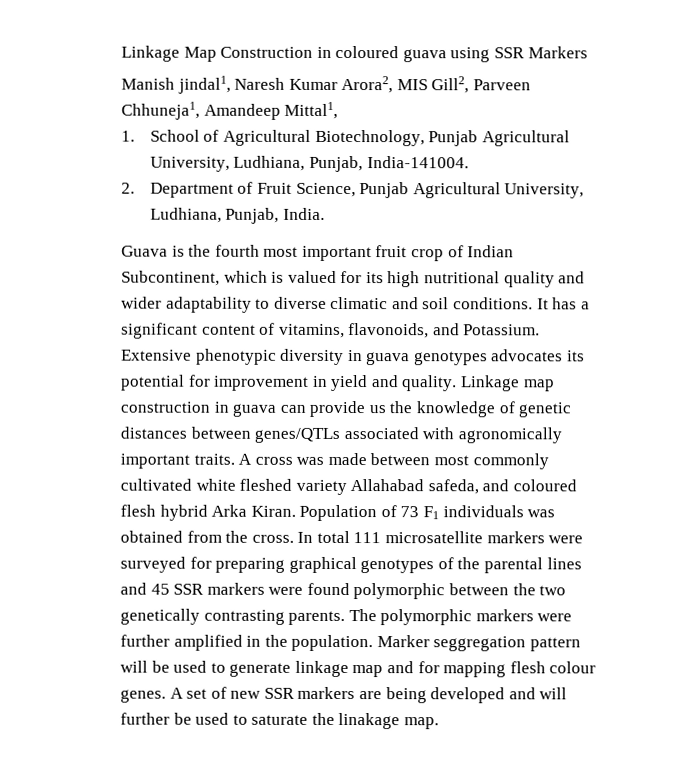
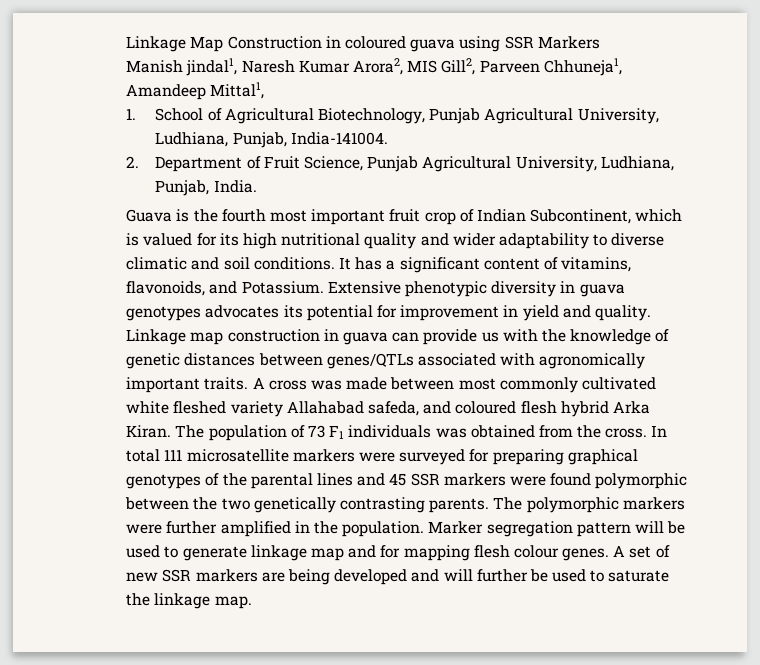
(386, 409) none -> [502,329,538,342] with
[299,504,378,522] Population -> [175,425,287,441] The population
[433,636,527,652] seggregation -> [486,521,573,537] segregation
[338,712,401,730] linakage -> [154,593,211,609] linkage

